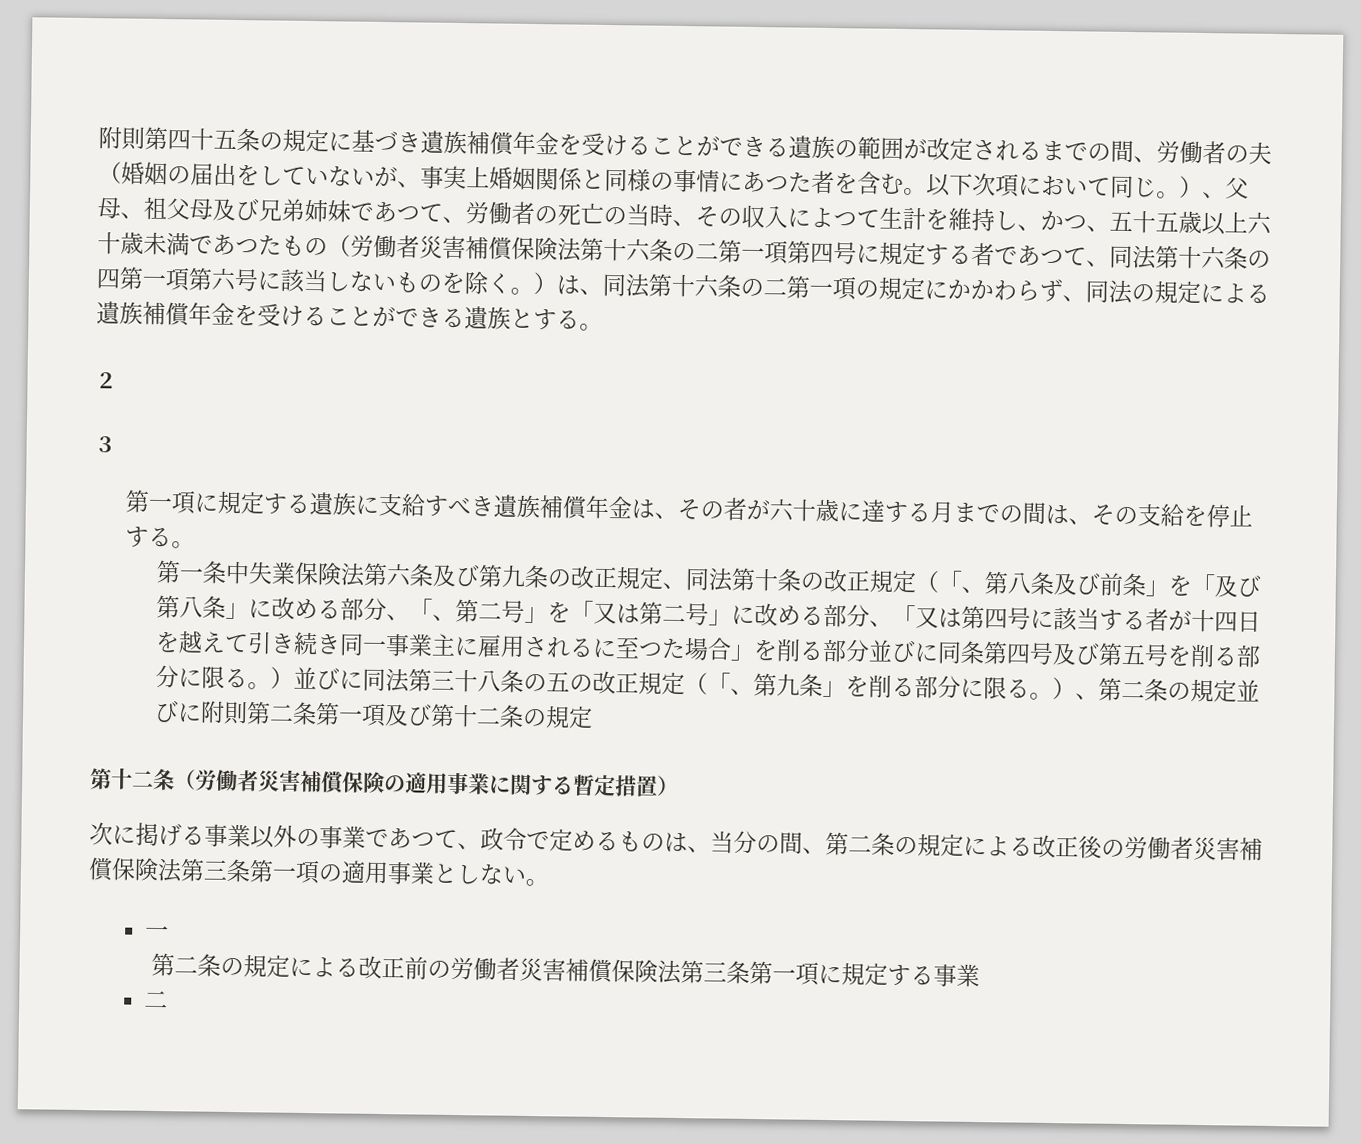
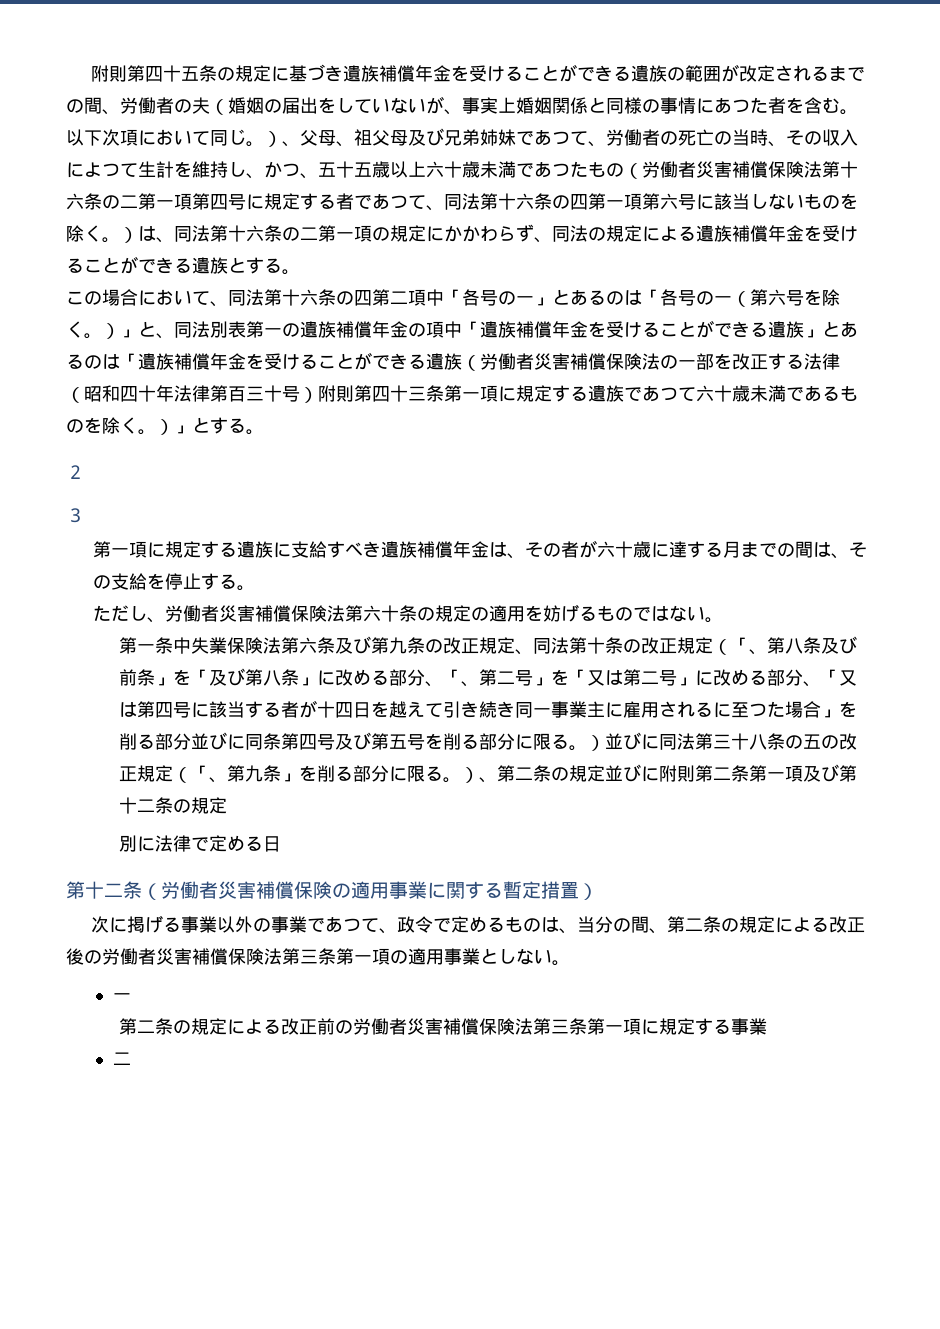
(603, 327) none -> [66,289,840,307] [66,320,858,339] [66,352,840,371] [66,385,858,403] [66,417,264,435] // この場合において、同法第十六条の四第二項中「各号の一」とあるのは「各号の一（第六号を除く。）」と、同法別表第一の遺族補償年金の項中「遺族補償年金を受けることができる遺族」とあるのは「遺族補償年金を受けることができる遺族（労働者災害補償保険法の一部を改正する法律（昭和四十年法律第百三十号）附則第四十三条第一項に規定する遺族であつて六十歳未満であるものを除く。）」とする。
(195, 545) none -> [92,604,723,623] // ただし、労働者災害補償保険法第六十条の規定の適用を妨げるものではない。
(593, 717) none -> [119,835,282,852] // 別に法律で定める日

